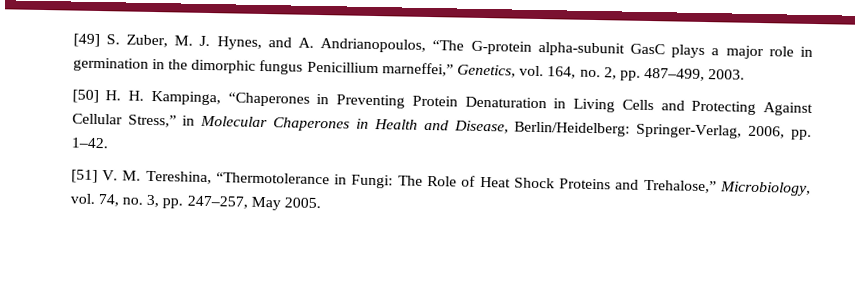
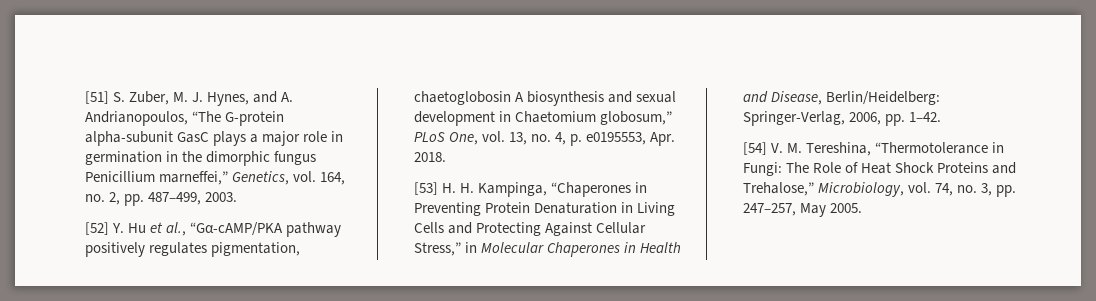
[72,33,100,48] [49] -> [84,91,109,104] [51]
[71,89,99,104] [50] -> [84,222,341,237] [84,242,300,257] [413,91,676,106] [413,111,672,126] [413,131,675,146] [413,152,446,162] [413,182,438,195] [52] Y. Hu et al., “Gα-cAMP/PKA pathway positively regulates pigmentation, chaetoglobosin A biosynthesis and sexual development in Chaetomium globosum,” PLoS One, vol. 13, no. 4, p. e0195553, Apr. 2018. // [53]
[70,169,98,184] [51] -> [742,142,767,155] [54]

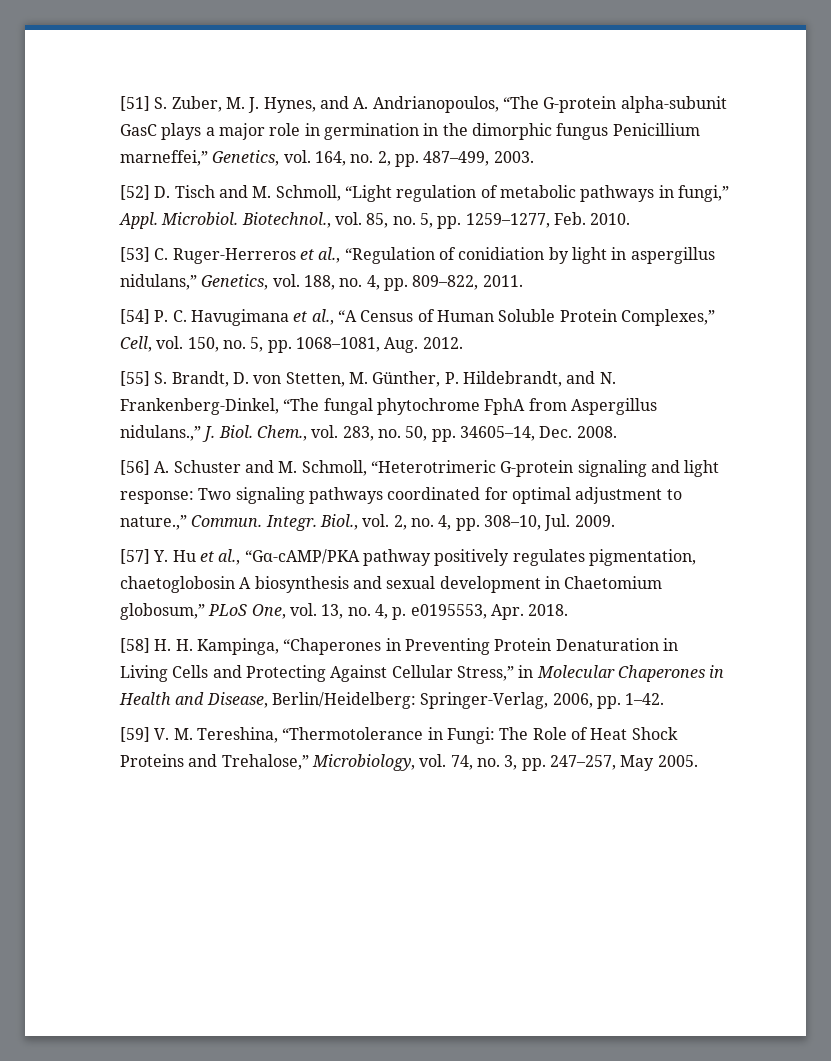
(109, 228) none -> [154,185,729,202] [119,212,631,229] [120,247,715,264] [120,274,523,291] [120,309,715,326] [120,336,463,353] [120,371,616,387] [120,398,658,415] [120,425,617,442] [120,460,720,477] [120,487,682,504] [120,514,615,531] [120,549,151,564] D. Tisch and M. Schmoll, “Light regulation of metabolic pathways in fungi,” Appl. Microbiol. Biotechnol., vol. 85, no. 5, pp. 1259–1277, Feb. 2010. // [53] C. Ruger-Herreros et al., “Regulation of conidiation by light in aspergillus nidulans,” Genetics, vol. 188, no. 4, pp. 809–822, 2011. // [54] P. C. Havugimana et al., “A Census of Human Soluble Protein Complexes,” Cell, vol. 150, no. 5, pp. 1068–1081, Aug. 2012. // [55] S. Brandt, D. von Stetten, M. Günther, P. Hildebrandt, and N. Frankenberg-Dinkel, “The fungal phytochrome FphA from Aspergillus nidulans.,” J. Biol. Chem., vol. 283, no. 50, pp. 34605–14, Dec. 2008. // [56] A. Schuster and M. Schmoll, “Heterotrimeric G-protein signaling and light response: Two signaling pathways coordinated for optimal adjustment to nature.,” Commun. Integr. Biol., vol. 2, no. 4, pp. 308–10, Jul. 2009. // [57]
[413,182,438,195] [53] -> [120,638,151,653] [58]
[742,142,767,155] [54] -> [120,727,151,742] [59]

